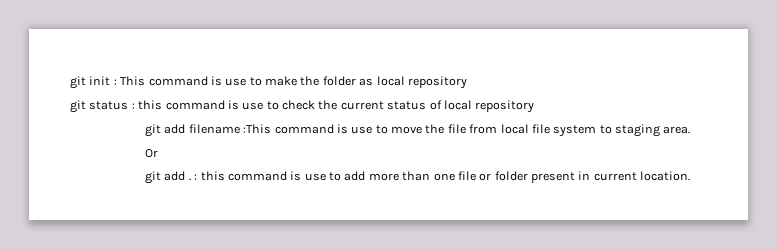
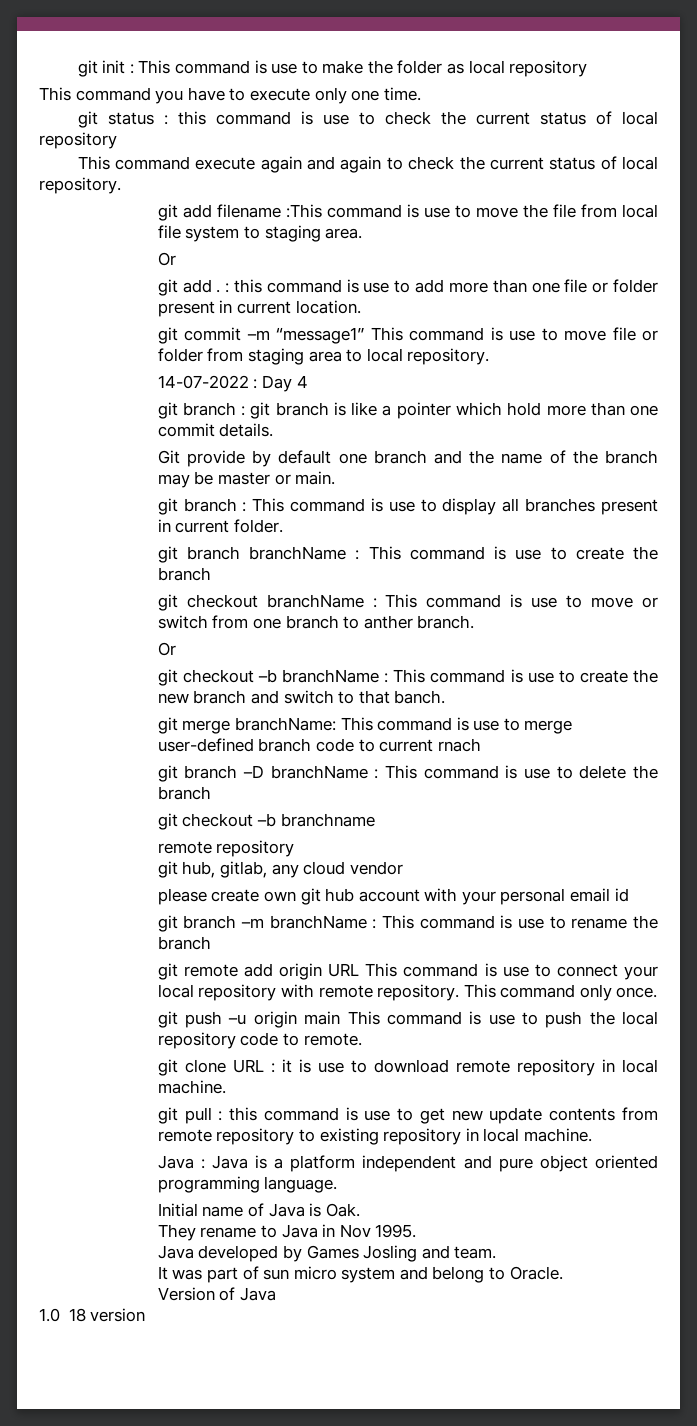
(467, 82) none -> [39,87,421,104] // This command you have to execute only one time.
(535, 106) none -> [77,156,658,173] [39,177,121,194] // This command execute again and again to check the current status of local repository.
(691, 176) none -> [157,327,659,344] [157,348,490,365] [157,375,308,392] [157,402,658,419] [157,423,274,437] [157,450,658,467] [157,471,336,488] [157,498,659,515] [157,519,283,533] [157,546,658,563] [157,567,211,581] [157,594,658,611] [157,615,475,629] [157,642,176,656] [157,669,658,686] [157,690,446,704] [157,717,573,734] [157,738,481,752] [157,765,658,782] [157,786,211,800] [157,813,375,830] [157,840,295,857] [157,861,403,878] [157,888,629,905] [157,915,658,932] [157,936,211,950] [157,963,658,980] [157,984,658,1001] [157,1011,658,1028] [157,1032,362,1049] [157,1059,658,1076] [157,1080,226,1094] [157,1107,659,1124] [157,1128,592,1145] [157,1155,658,1172] [157,1176,338,1193] [157,1203,360,1217] [157,1224,417,1241] [157,1245,497,1262] [157,1266,563,1283] [157,1287,276,1301] [39,1308,146,1322] // git commit –m “message1” This command is use to move file or folder from staging area to local repository. // 14-07-2022 : Day 4 // git branch : git branch is like a pointer which hold more than one commit details. // Git provide by default one branch and the name of the branch may be master or main. // git branch : This command is use to display all branches present in current folder. // git branch branchName : This command is use to create the branch // git checkout branchName : This command is use to move or switch from one branch to anther branch. // Or // git checkout –b branchName : This command is use to create the new branch and switch to that banch. // git merge branchName: This command is use to merge user-defined branch code to current rnach // git branch –D branchName : This command is use to delete the branch // git checkout –b branchname // remote repository // git hub, gitlab, any cloud vendor // please create own git hub account with your personal email id // git branch –m branchName : This command is use to rename the branch // git remote add origin URL This command is use to connect your local repository with remote repository. This command only once. // git push –u origin main This command is use to push the local repository code to remote. // git clone URL : it is use to download remote repository in local machine. // git pull : this command is use to get new update contents from remote repository to existing repository in local machine. // Java : Java is a platform independent and pure object oriented programming language. // Initial name of Java is Oak. // They rename to Java in Nov 1995. // Java developed by Games Josling and team. // It was part of sun micro system and belong to Oracle. // Version of Java // 1.0 18 version

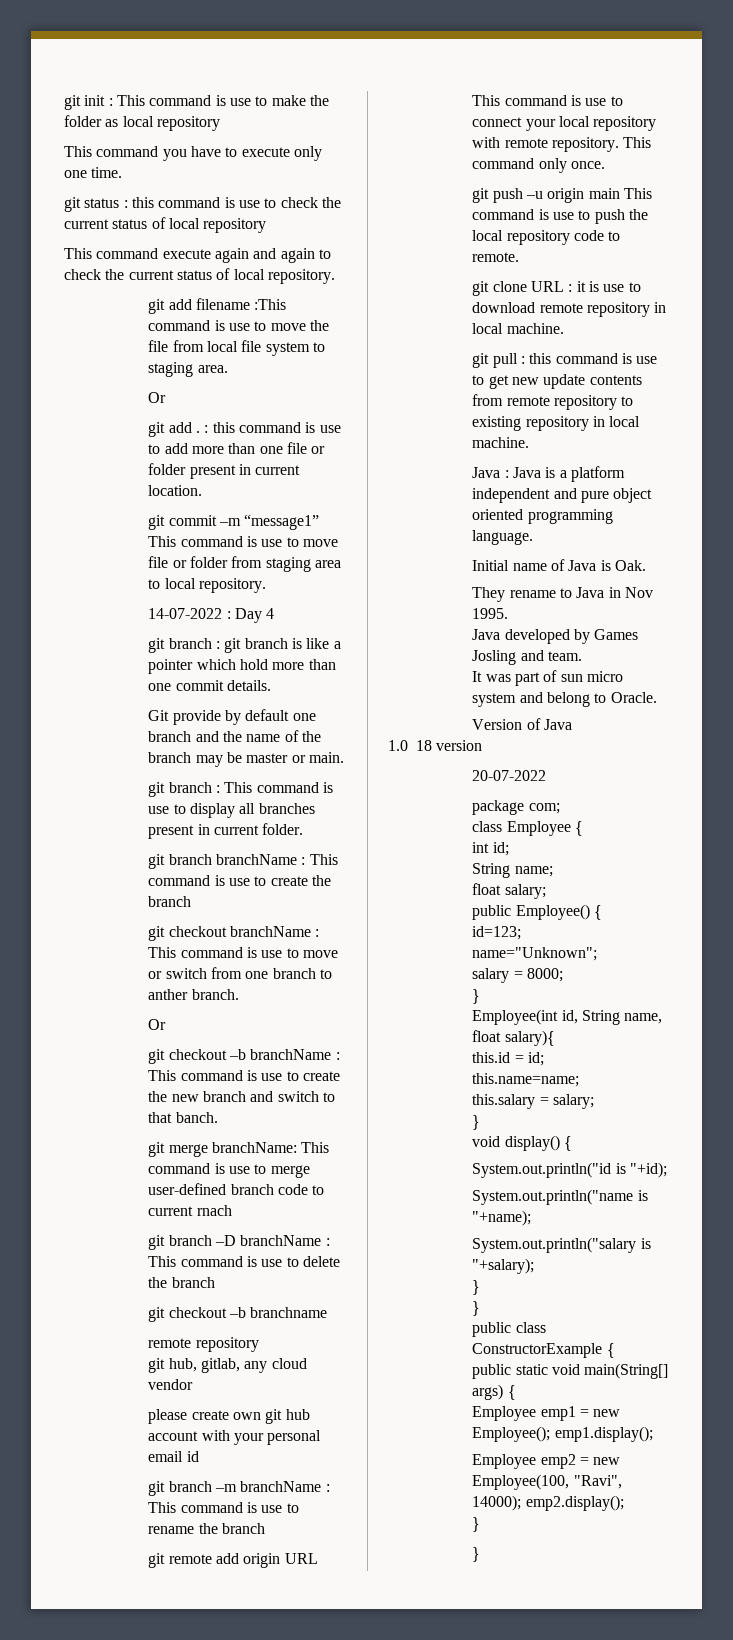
(146, 1315) none -> [472,770,547,781] [472,800,560,815] [472,821,583,836] [472,842,509,856] [472,863,553,878] [472,883,546,899] [472,904,602,920] [472,926,522,940] [472,947,598,961] [472,968,563,983] [472,989,481,1004] [472,1009,663,1025] [472,1030,555,1046] [472,1052,544,1066] [472,1073,580,1087] [472,1094,594,1109] [472,1115,481,1130] [472,1135,572,1151] [472,1162,667,1178] [472,1189,648,1205] [472,1210,532,1226] [472,1237,651,1253] [472,1258,535,1274] [472,1280,481,1295] [472,1301,481,1316] [472,1322,546,1337] [472,1343,615,1358] [472,1363,669,1379] [472,1384,516,1400] [472,1406,621,1421] [472,1426,653,1442] [472,1454,621,1469] [472,1474,622,1490] [472,1495,624,1511] [472,1517,481,1532] [472,1547,481,1562] // 20-07-2022 // package com; // class Employee { // int id; // String name; // float salary; // public Employee() { // id=123; // name="Unknown"; // salary = 8000; // } // Employee(int id, String name, float salary){ // this.id = id; // this.name=name; // this.salary = salary; // } // void display() { // System.out.println("id is "+id); // System.out.println("name is "+name); // System.out.println("salary is "+salary); // } // } // public class ConstructorExample { // public static void main(String[] args) { // Employee emp1 = new Employee(); emp1.display(); // Employee emp2 = new Employee(100, "Ravi", 14000); emp2.display(); // } // }

